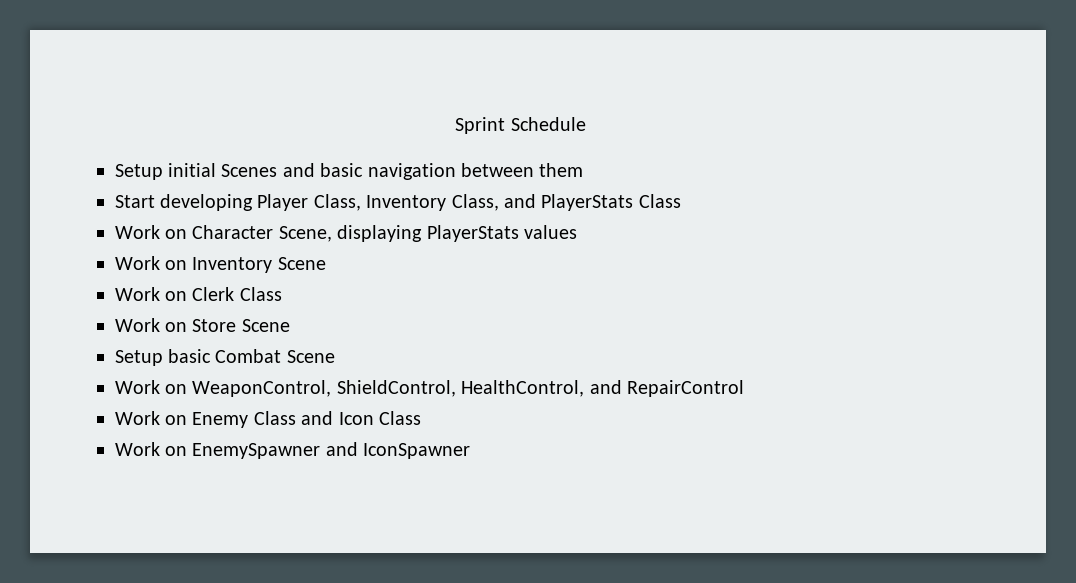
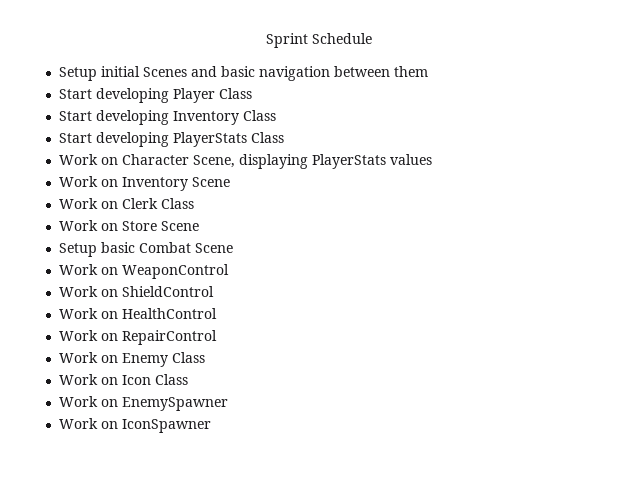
[313,194,537,211] Class, Inventory Class, and -> [218,88,252,99] [58,110,276,125] [58,132,169,147] Class // Start developing Inventory Class // Start developing
[192,380,622,397] WeaponControl, ShieldControl, HealthControl, and -> [121,264,229,279] [58,286,214,297] [58,308,217,319] [58,330,118,341] WeaponControl // Work on ShieldControl // Work on HealthControl // Work on
[301,411,334,425] and -> [58,374,118,385] // Work on
[325,442,358,456] and -> [58,418,118,429] // Work on

